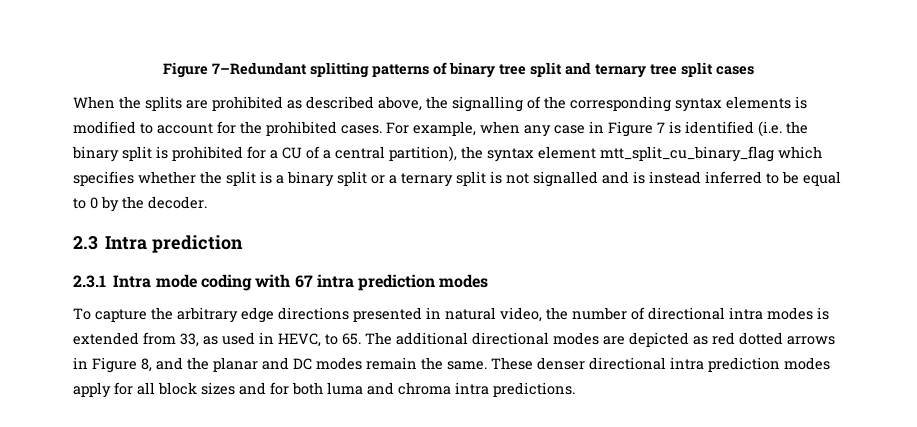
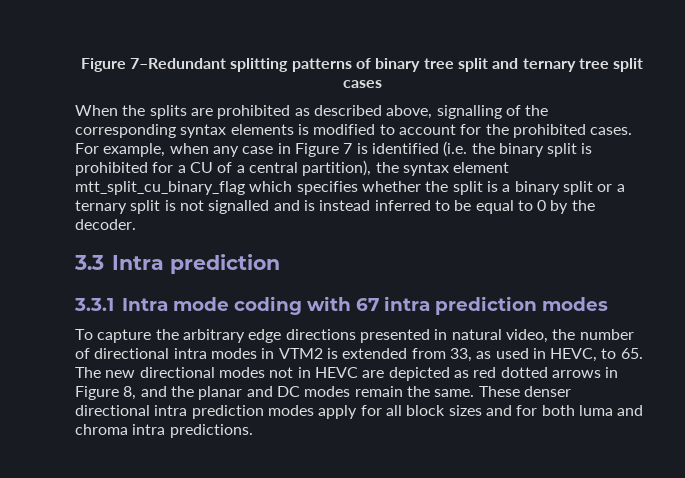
[426,96,448,109] the -> (433, 112) none
[73,236,98,250] 2.3 -> [74,255,104,270] 3.3
[73,275,106,288] 2.3.1 -> [74,298,114,311] 3.3.1
(813, 313) none -> [261,348,323,359] in VTM2
[396,332,468,345] additional -> [105,370,136,378] new
(599, 338) none -> [269,367,358,378] not in HEVC

